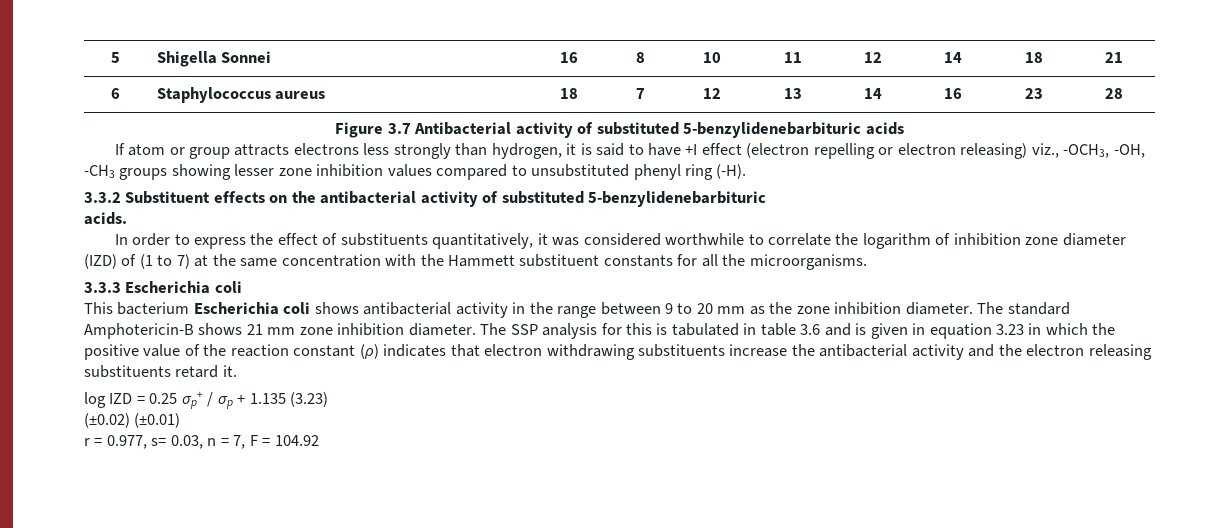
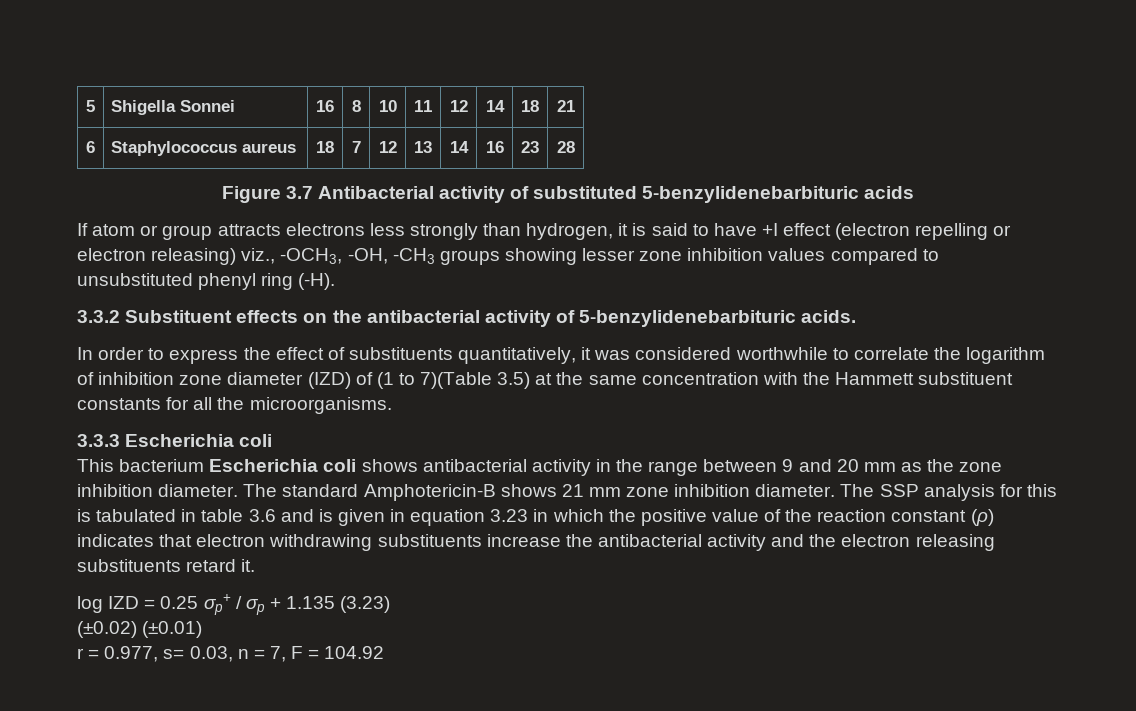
[501,191,767,207] substituted 5-benzylidenebarbituric // -> [579,310,797,327] 5-benzylidenebarbituric
[176,254,190,269] 7) -> [420,372,531,389] 7)(Table 3.5)
[677,303,693,314] to -> [798,459,832,472] and

